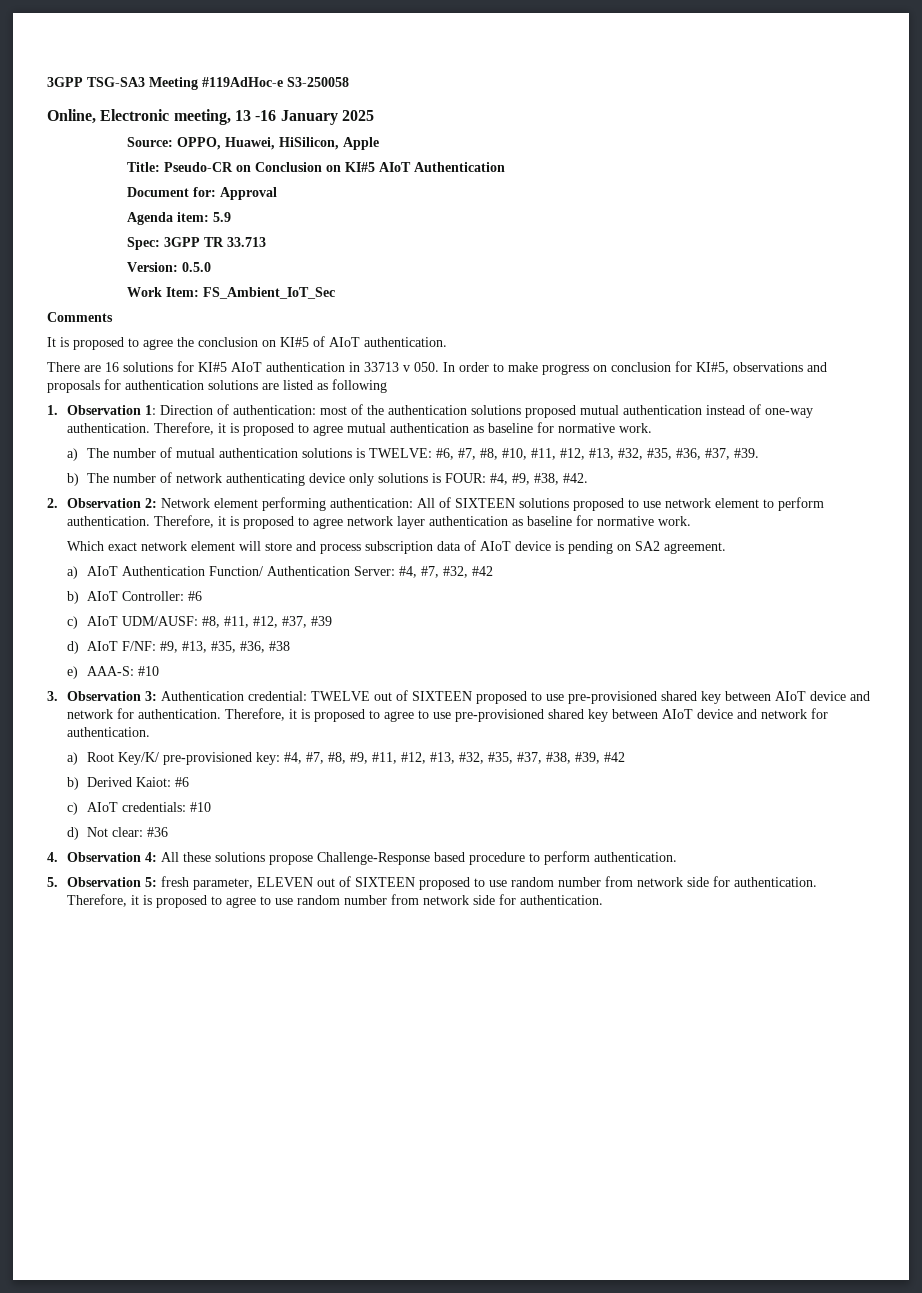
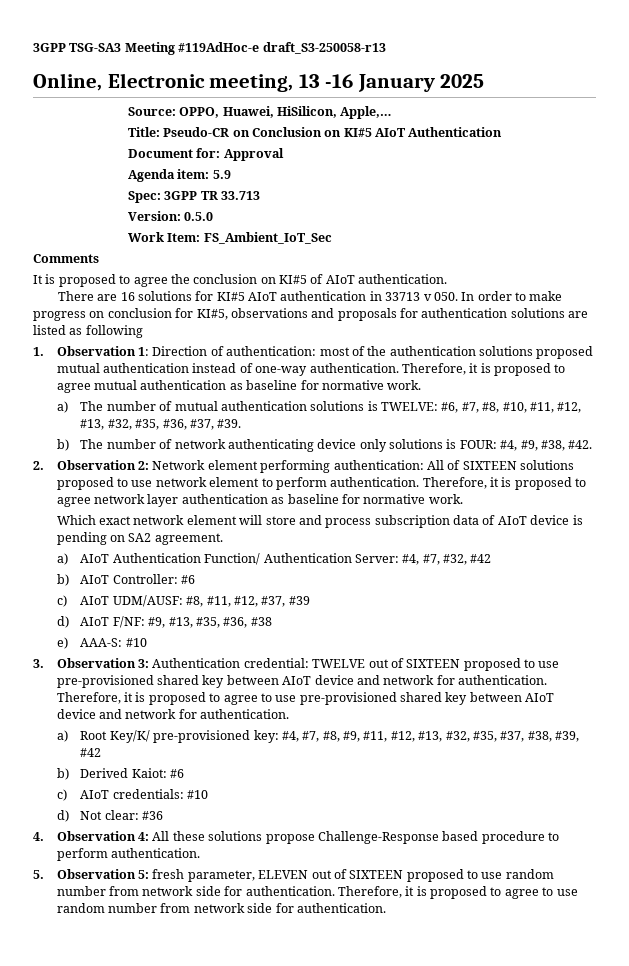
[287,77,349,87] S3-250058 -> [262,42,386,54] draft_S3-250058-r13
[342,137,379,150] Apple -> [340,106,392,119] Apple,…

